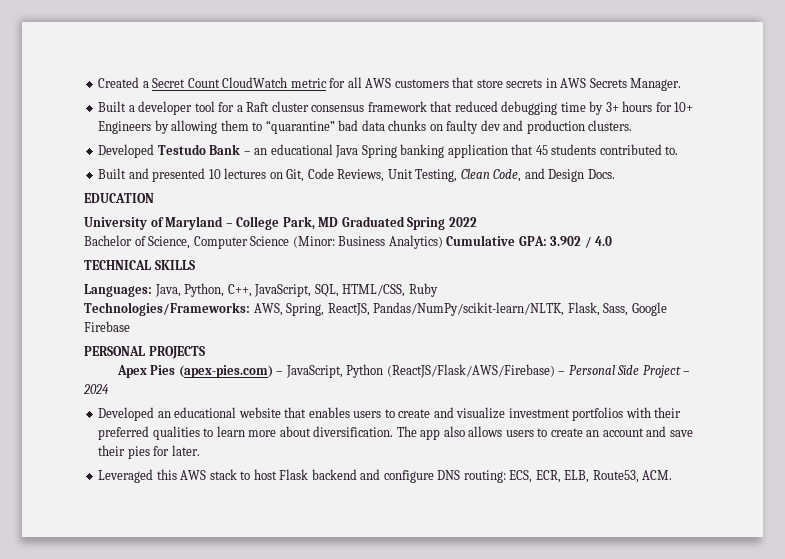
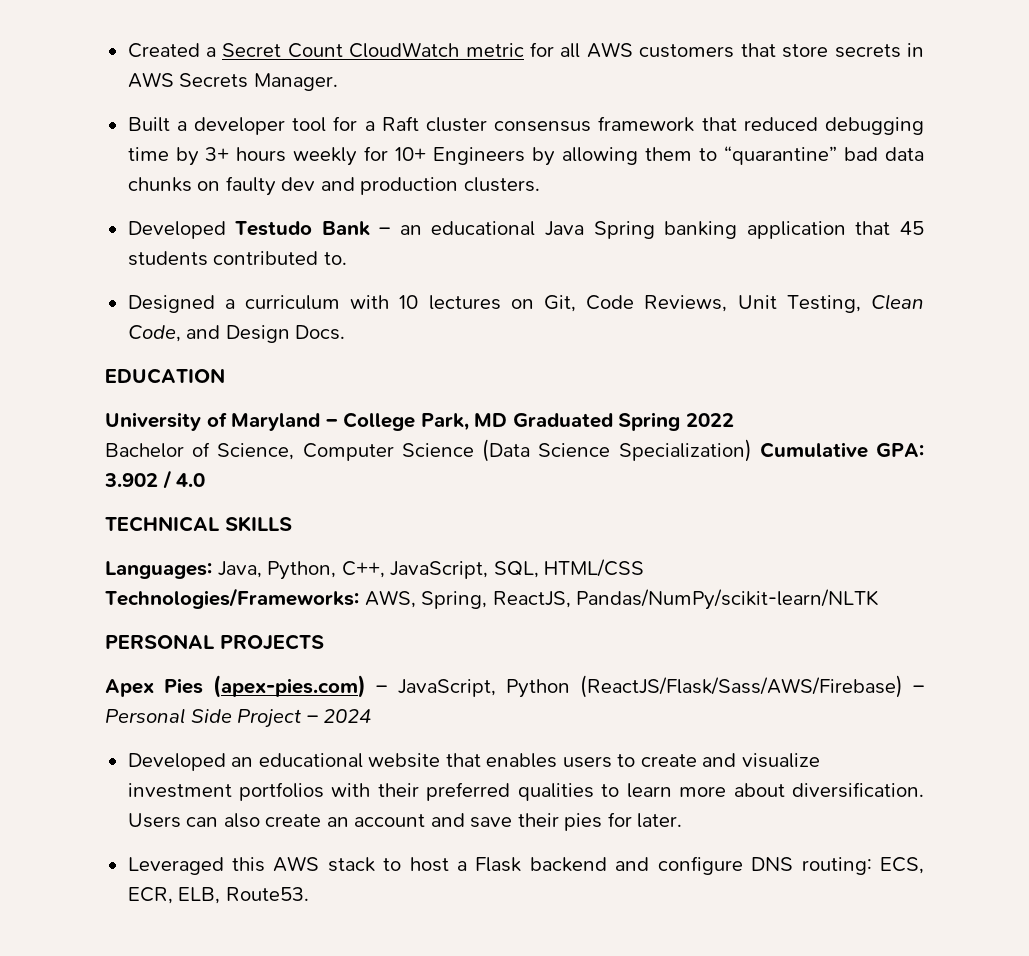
(653, 106) none -> [293,147,358,166] weekly
[98,168,206,182] Built and presented -> [127,295,390,313] Designed a curriculum with
[292,235,443,249] (Minor: Business Analytics) -> [482,439,752,462] (Data Science Specialization)
[342,283,438,297] HTML/CSS, Ruby -> [544,559,645,577] HTML/CSS
[373,302,667,316] [84,321,130,332] Pandas/NumPy/scikit-learn/NLTK, Flask, Sass, Google Firebase -> [576,589,879,610] Pandas/NumPy/scikit-learn/NLTK
[386,364,555,378] (ReactJS/Flask/AWS/Firebase) -> [579,675,903,698] (ReactJS/Flask/Sass/AWS/Firebase)
[396,426,548,440] The app also allows users to -> [127,813,260,828] Users can also
(277, 474) none -> [457,861,468,871] a
[592,470,673,483] Route53, ACM. -> [225,887,309,901] Route53.

